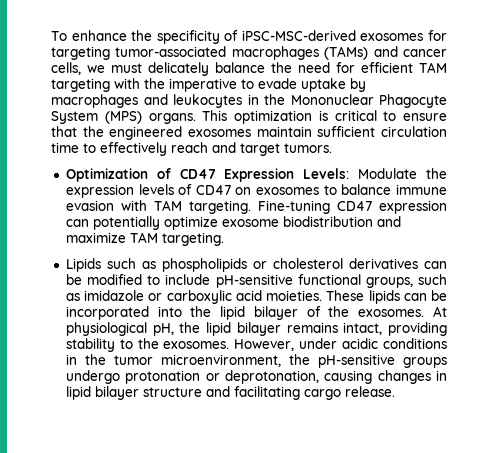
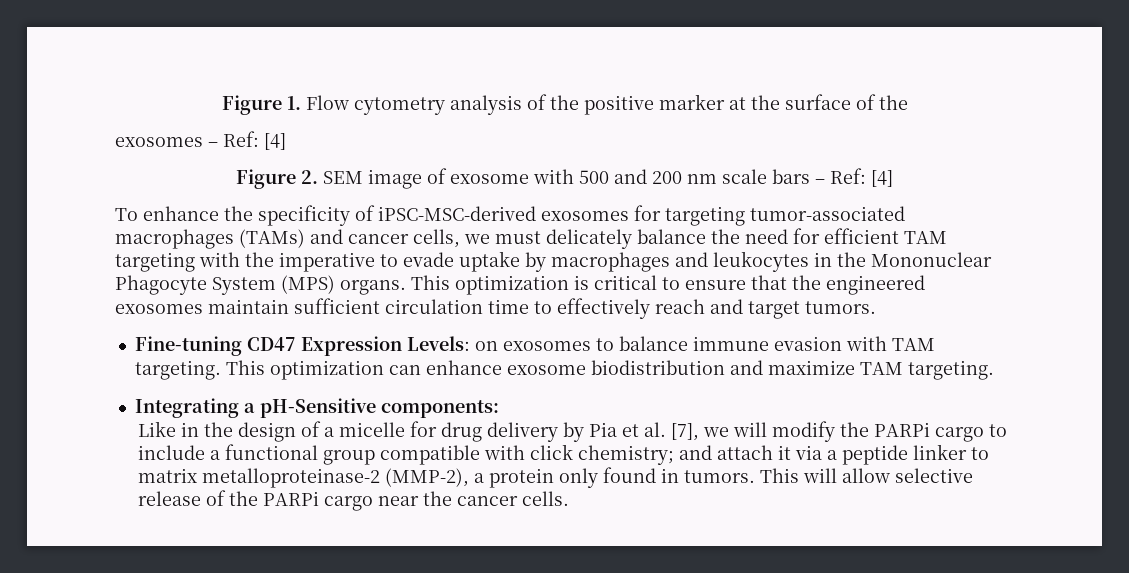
(51, 36) none -> [221,94,908,115] [115,131,286,150] [236,168,893,189] Figure 1. Flow cytometry analysis of the positive marker at the surface of the // exosomes – Ref: [4] // Figure 2. SEM image of exosome with 500 and 200 nm scale bars – Ref: [4] //
[65,168,171,182] Optimization of -> [134,336,242,356] Fine-tuning
[358,168,447,179] [65,184,231,198] Modulate the expression levels of CD47 -> (470, 343) none
[257,200,447,214] [65,216,218,230] Fine-tuning CD47 expression can potentially optimize -> [225,360,502,380] This optimization can enhance
[65,258,447,272] [65,274,447,288] [65,290,447,304] [65,306,448,320] [65,322,447,336] [65,338,447,352] [65,354,447,368] [65,370,447,384] [65,386,395,400] Lipids such as phospholipids or cholesterol derivatives can be modified to include pH-sensitive functional groups, such as imidazole or carboxylic acid moieties. These lipids can be incorporated into the lipid bilayer of the exosomes. At physiological pH, the lipid bilayer remains intact, providing stability to the exosomes. However, under acidic conditions in the tumor microenvironment, the pH-sensitive groups undergo protonation or deprotonation, causing changes in lipid bilayer structure and facilitating cargo release. -> [134,398,499,418] [138,421,1008,442] [138,444,990,465] [138,467,974,488] [138,490,570,511] Integrating a pH-Sensitive components: // Like in the design of a micelle for drug delivery by Pia et al. [7], we will modify the PARPi cargo to include a functional group compatible with click chemistry; and attach it via a peptide linker to matrix metalloproteinase-2 (MMP-2), a protein only found in tumors. This will allow selective release of the PARPi cargo near the cancer cells.

